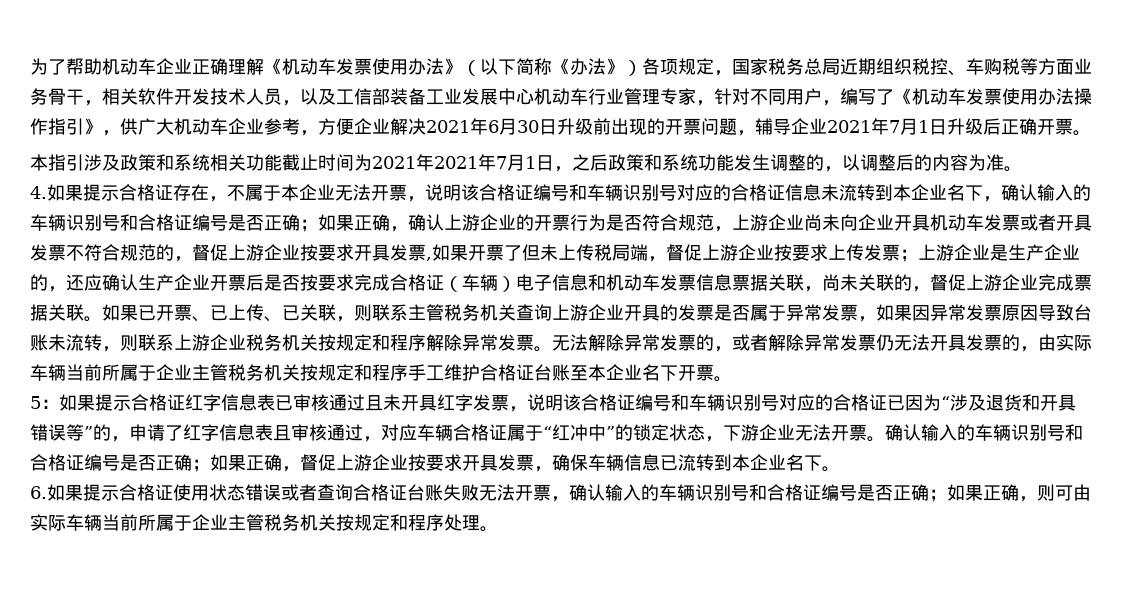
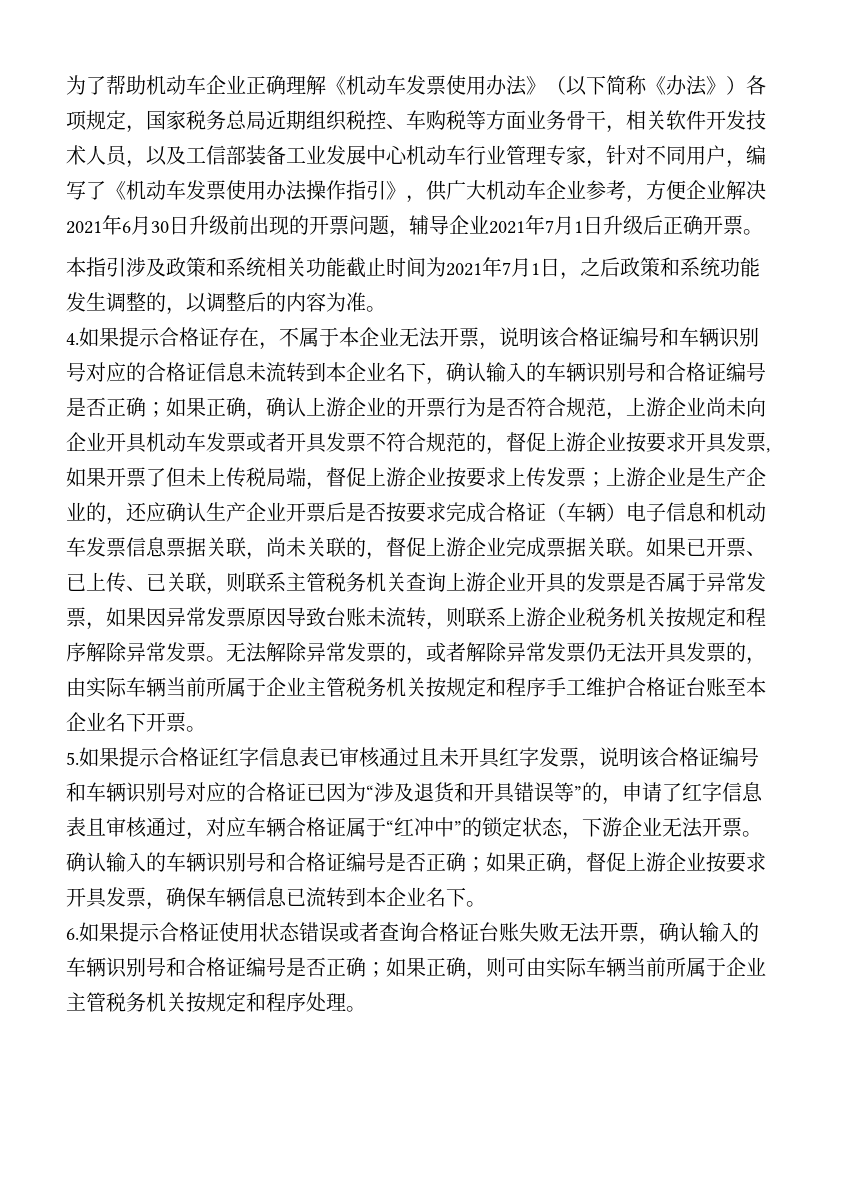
[434,154,496,171] 2021年 -> (502, 267) none
[30,396,59,409] 5： -> [66,752,79,765] 5.

